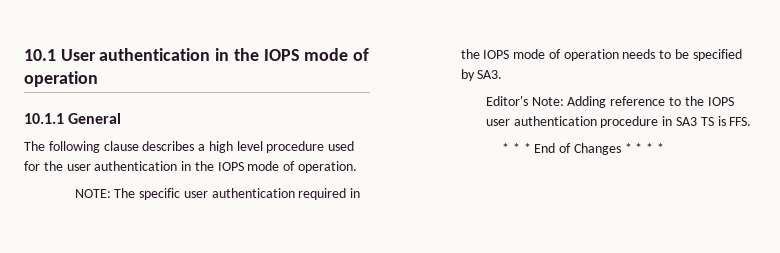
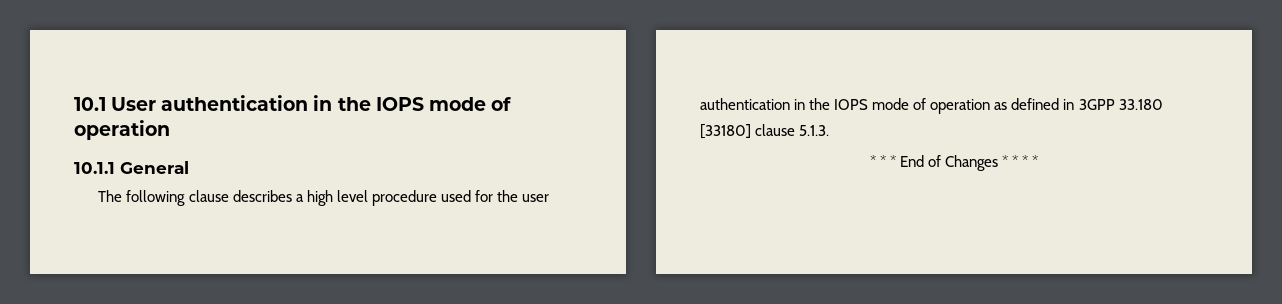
[298,161,358,173] [74,188,361,200] [460,49,742,61] [460,69,503,81] [485,96,734,108] [485,116,752,128] operation. // NOTE: The specific user authentication required in the IOPS mode of operation needs to be specified by SA3. // Editor's Note: Adding reference to the IOPS user authentication procedure in SA3 TS is FFS. -> [930,98,1163,114] [700,124,830,139] operation as defined in 3GPP 33.180 [33180] clause 5.1.3.

